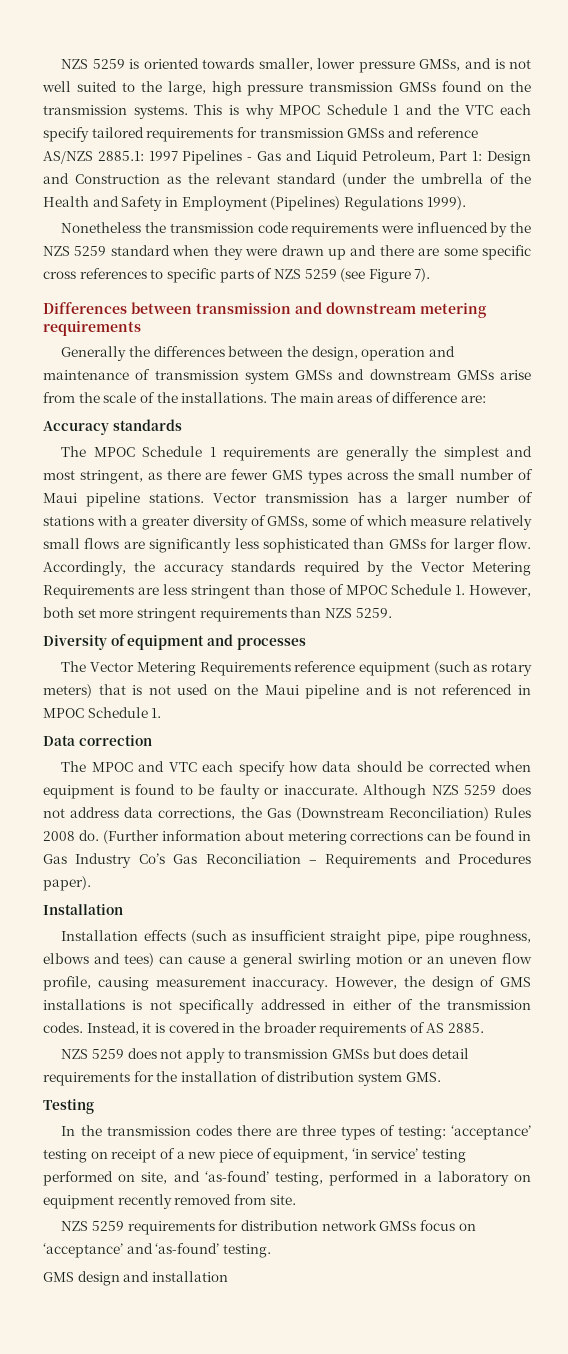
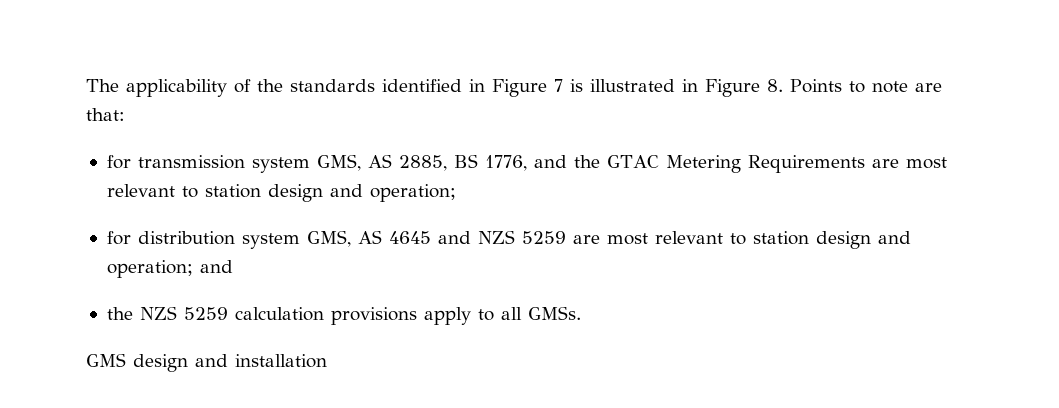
[61,58,531,73] [42,81,531,96] [43,104,531,119] [43,127,478,142] [43,150,531,165] [43,173,531,187] [43,196,466,211] [61,222,531,237] [43,245,532,260] [43,268,431,283] [43,302,487,318] [43,320,141,336] [61,346,455,361] [43,369,531,384] [43,392,487,403] [43,419,182,435] [61,446,532,461] [43,469,533,484] [43,492,533,507] [43,515,532,530] [43,538,531,553] [43,561,531,576] [43,584,532,599] [43,607,392,622] [43,634,306,650] [61,661,532,676] [43,684,532,699] [43,707,162,718] [43,735,152,746] [61,761,531,776] [43,784,531,799] [43,807,531,821] [43,830,531,845] [43,853,531,868] [43,876,91,891] [43,904,123,915] [61,930,531,945] [43,953,532,968] [43,976,531,991] [43,999,532,1014] [43,1022,485,1037] [61,1048,469,1063] [43,1071,441,1086] [43,1099,94,1114] [61,1125,531,1140] [43,1148,467,1163] [43,1171,531,1186] [43,1194,296,1209] [61,1220,476,1235] [43,1243,271,1258] NZS 5259 is oriented towards smaller, lower pressure GMSs, and is not well suited to the large, high pressure transmission GMSs found on the transmission systems. This is why MPOC Schedule 1 and the VTC each specify tailored requirements for transmission GMSs and reference AS/NZS 2885.1: 1997 Pipelines - Gas and Liquid Petroleum, Part 1: Design and Construction as the relevant standard (under the umbrella of the Health and Safety in Employment (Pipelines) Regulations 1999). // Nonetheless the transmission code requirements were influenced by the NZS 5259 standard when they were drawn up and there are some specific cross references to specific parts of NZS 5259 (see Figure 7). // Differences between transmission and downstream metering requirements // Generally the differences between the design, operation and maintenance of transmission system GMSs and downstream GMSs arise from the scale of the installations. The main areas of difference are: // Accuracy standards // The MPOC Schedule 1 requirements are generally the simplest and most stringent, as there are fewer GMS types across the small number of Maui pipeline stations. Vector transmission has a larger number of stations with a greater diversity of GMSs, some of which measure relatively small flows are significantly less sophisticated than GMSs for larger flow. Accordingly, the accuracy standards required by the Vector Metering Requirements are less stringent than those of MPOC Schedule 1. However, both set more stringent requirements than NZS 5259. // Diversity of equipment and processes // The Vector Metering Requirements reference equipment (such as rotary meters) that is not used on the Maui pipeline and is not referenced in MPOC Schedule 1. // Data correction // The MPOC and VTC each specify how data should be corrected when equipment is found to be faulty or inaccurate. Although NZS 5259 does not address data corrections, the Gas (Downstream Reconciliation) Rules 2008 do. (Further information about metering corrections can be found in Gas Industry Co’s Gas Reconciliation – Requirements and Procedures paper). // Installation // Installation effects (such as insufficient straight pipe, pipe roughness, elbows and tees) can cause a general swirling motion or an uneven flow profile, causing measurement inaccuracy. However, the design of GMS installations is not specifically addressed in either of the transmission codes. Instead, it is covered in the broader requirements of AS 2885. // NZS 5259 does not apply to transmission GMSs but does detail requirements for the installation of distribution system GMS. // Testing // In the transmission codes there are three types of testing: ‘acceptance’ testing on receipt of a new piece of equipment, ‘in service’ testing performed on site, and ‘as-found’ testing, performed in a laboratory on equipment recently removed from site. // NZS 5259 requirements for distribution network GMSs focus on ‘acceptance’ and ‘as-found’ testing. -> [86,79,942,97] [86,108,125,121] [106,154,947,173] [106,184,456,202] [106,230,911,249] [106,260,233,278] [106,306,581,325] The applicability of the standards identified in Figure 7 is illustrated in Figure 8. Points to note are that: // for transmission system GMS, AS 2885, BS 1776, and the GTAC Metering Requirements are most relevant to station design and operation; // for distribution system GMS, AS 4645 and NZS 5259 are most relevant to station design and operation; and // the NZS 5259 calculation provisions apply to all GMSs.

